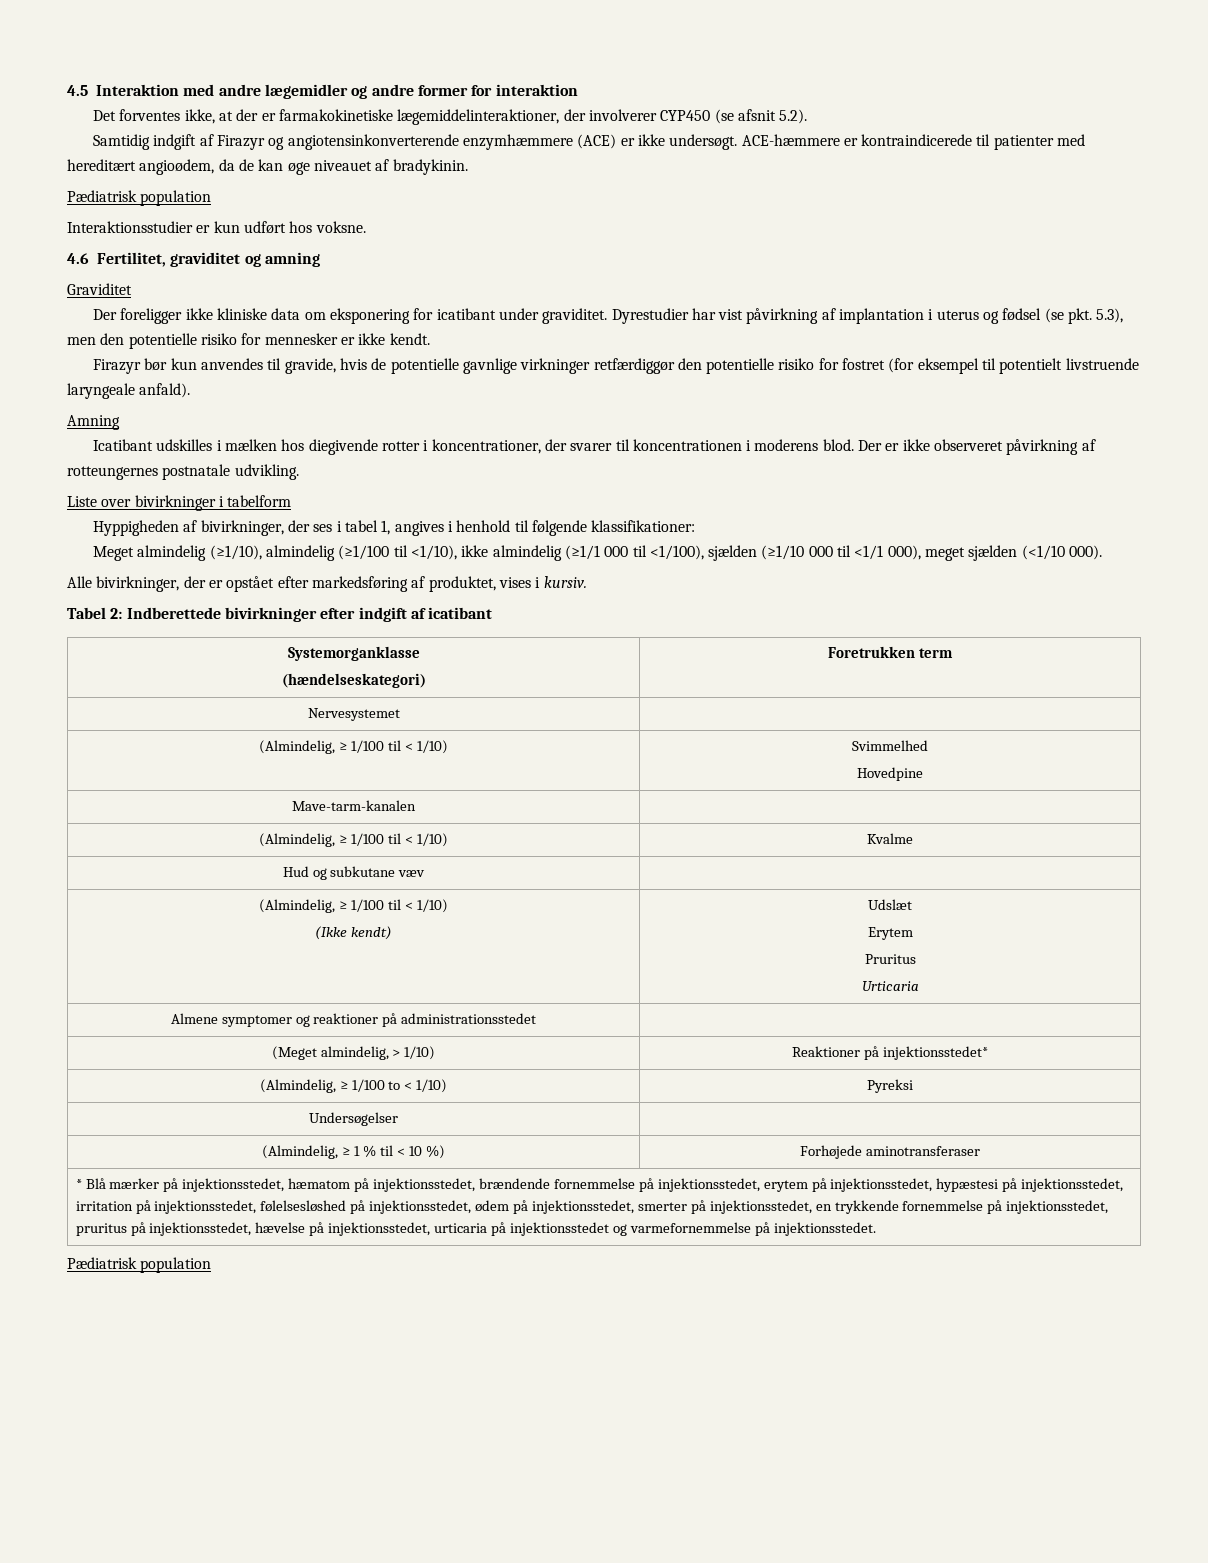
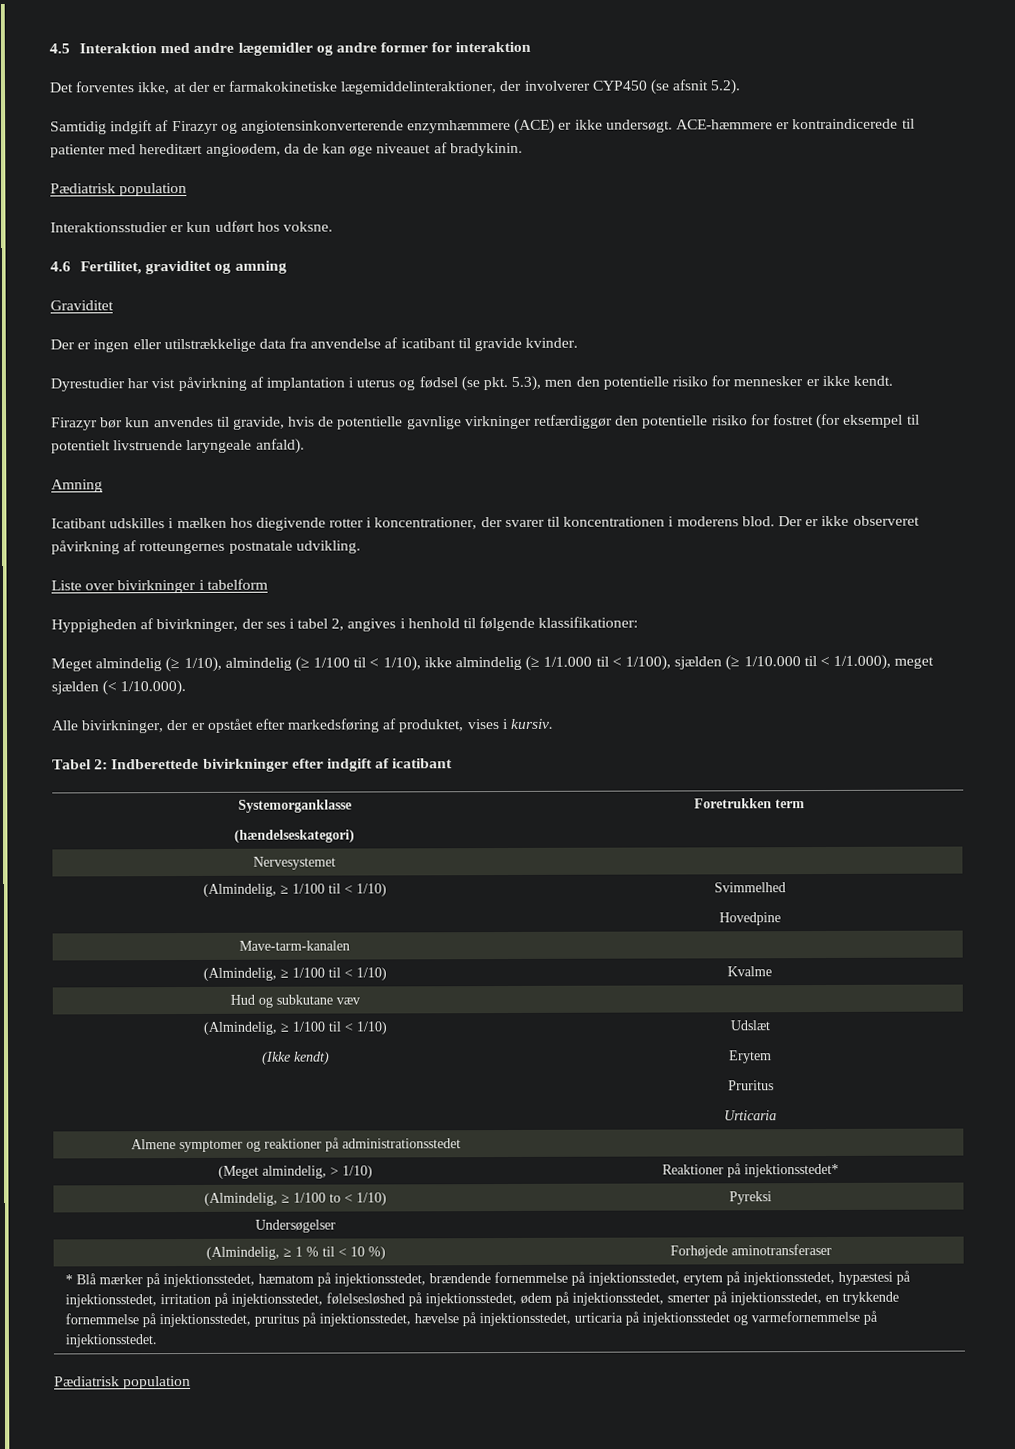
[120,308,608,324] foreligger ikke kliniske data om eksponering for icatibant under graviditet. -> [77,337,579,353] er ingen eller utilstrækkelige data fra anvendelse af icatibant til gravide kvinder. //
[381,520,391,535] 1, -> [331,618,345,631] 2,
[209,545,1103,561] (≥1/10), almindelig (≥1/100 til <1/10), ikke almindelig (≥1/1 000 til <1/100), sjælden (≥1/10 000 til <1/1 000), meget sjælden (<1/10 000). -> [165,654,935,673] [51,680,187,696] (≥ 1/10), almindelig (≥ 1/100 til < 1/10), ikke almindelig (≥ 1/1.000 til < 1/100), sjælden (≥ 1/10.000 til < 1/1.000), meget sjælden (< 1/10.000).

